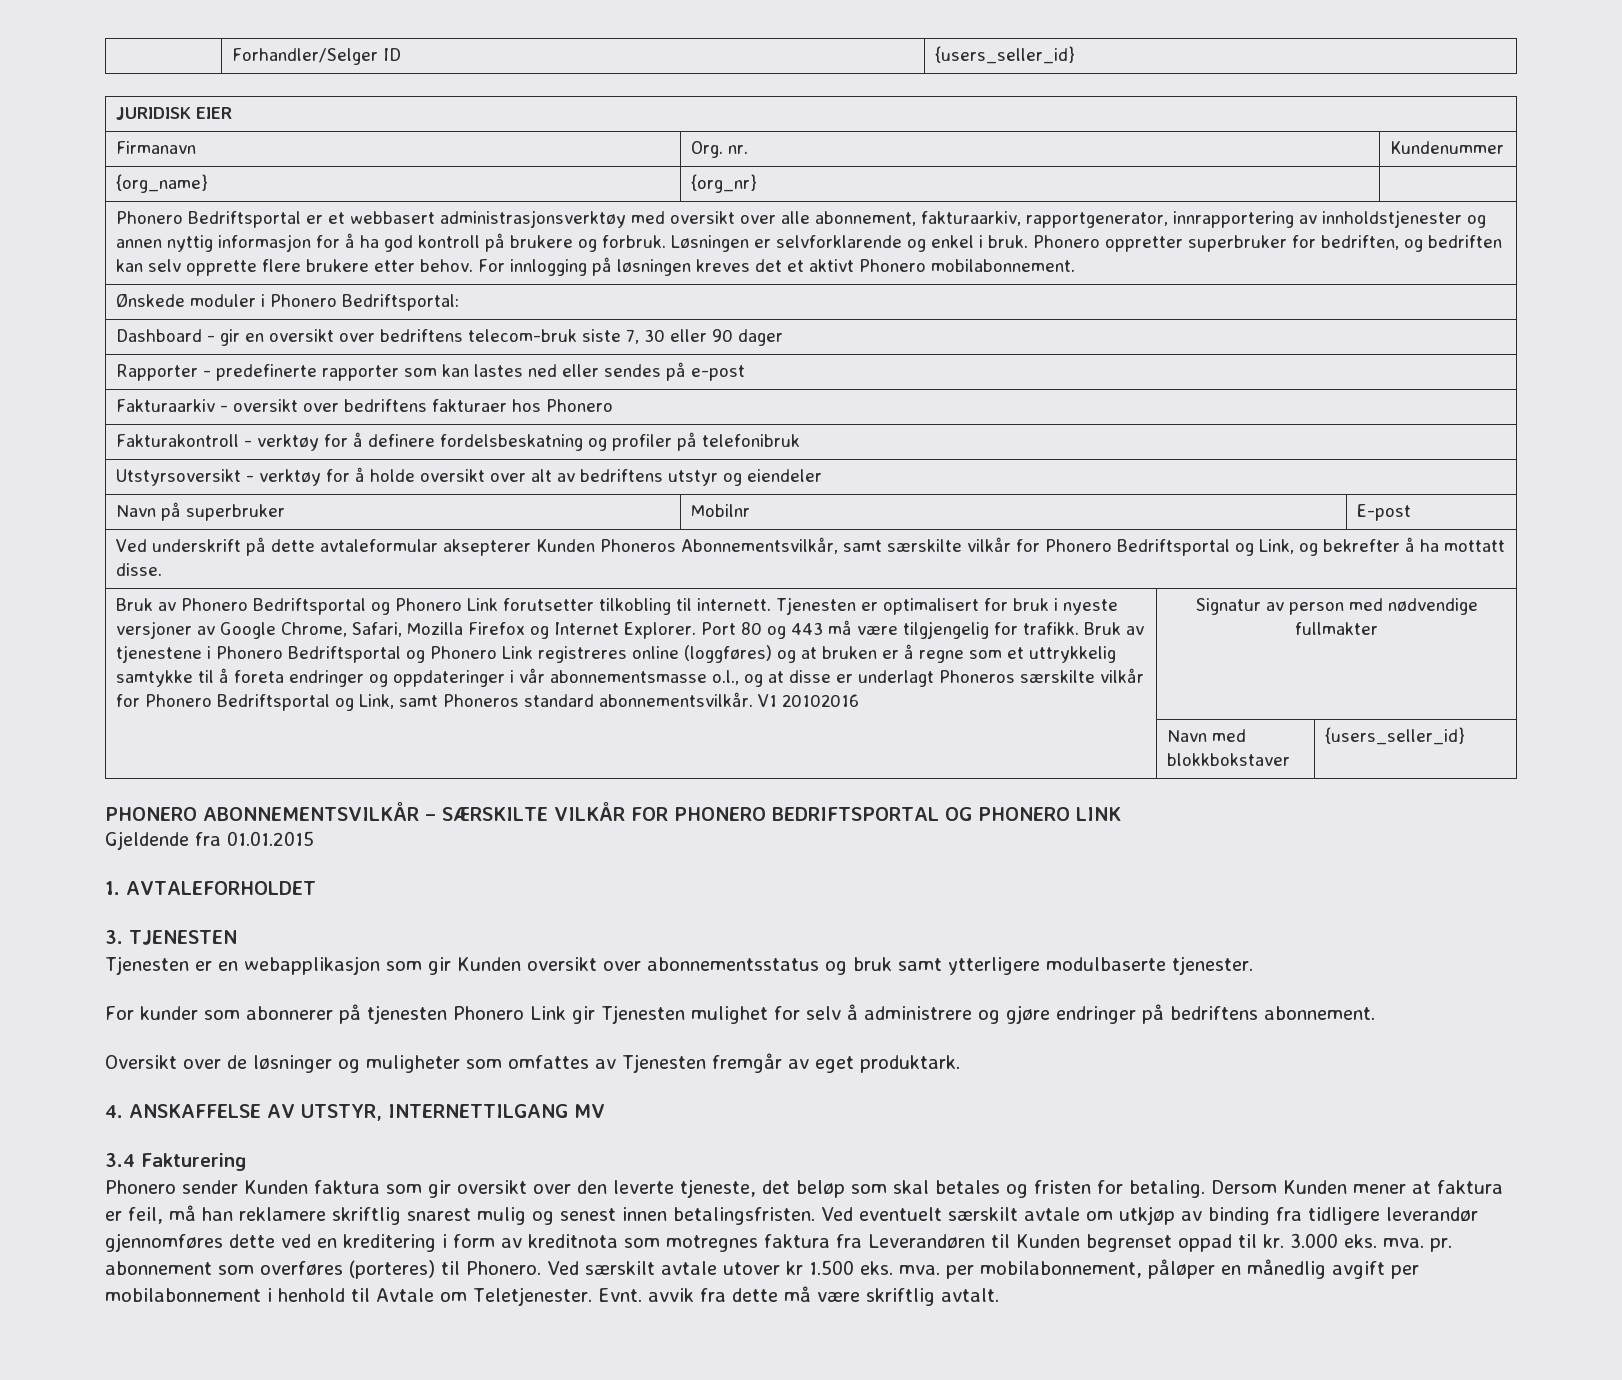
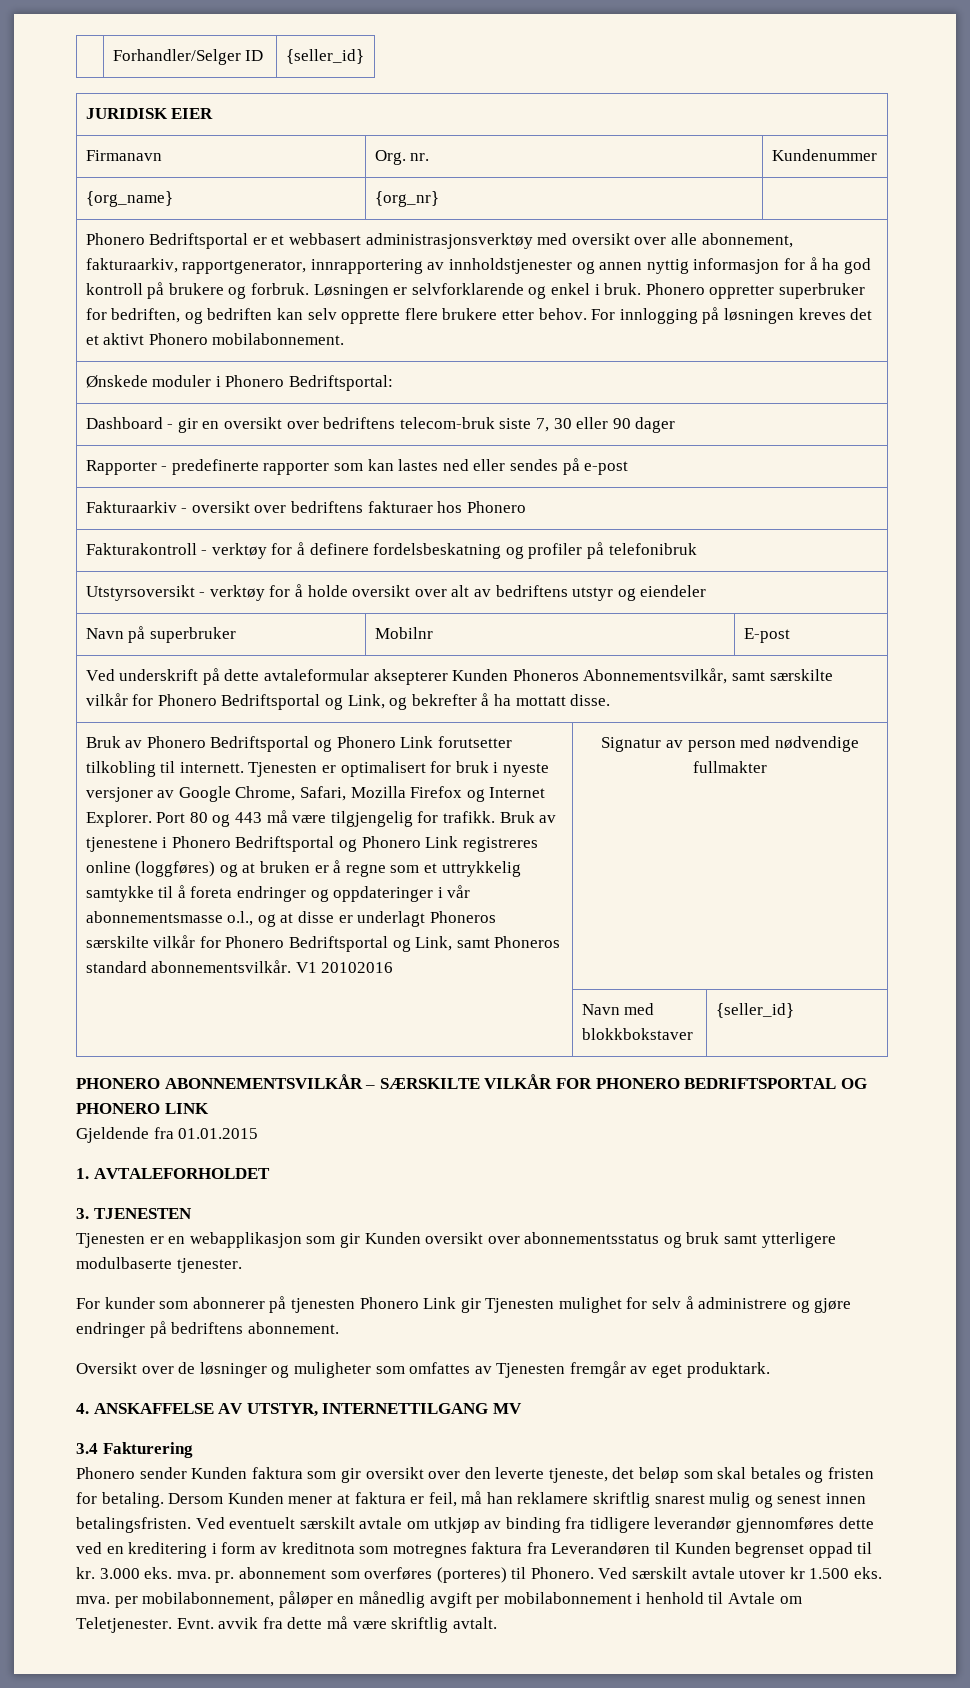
[934,46,1075,64] {users_seller_id} -> [285,49,364,64] {seller_id}
[1324,727,1465,745] {users_seller_id} -> [715,1003,794,1018] {seller_id}

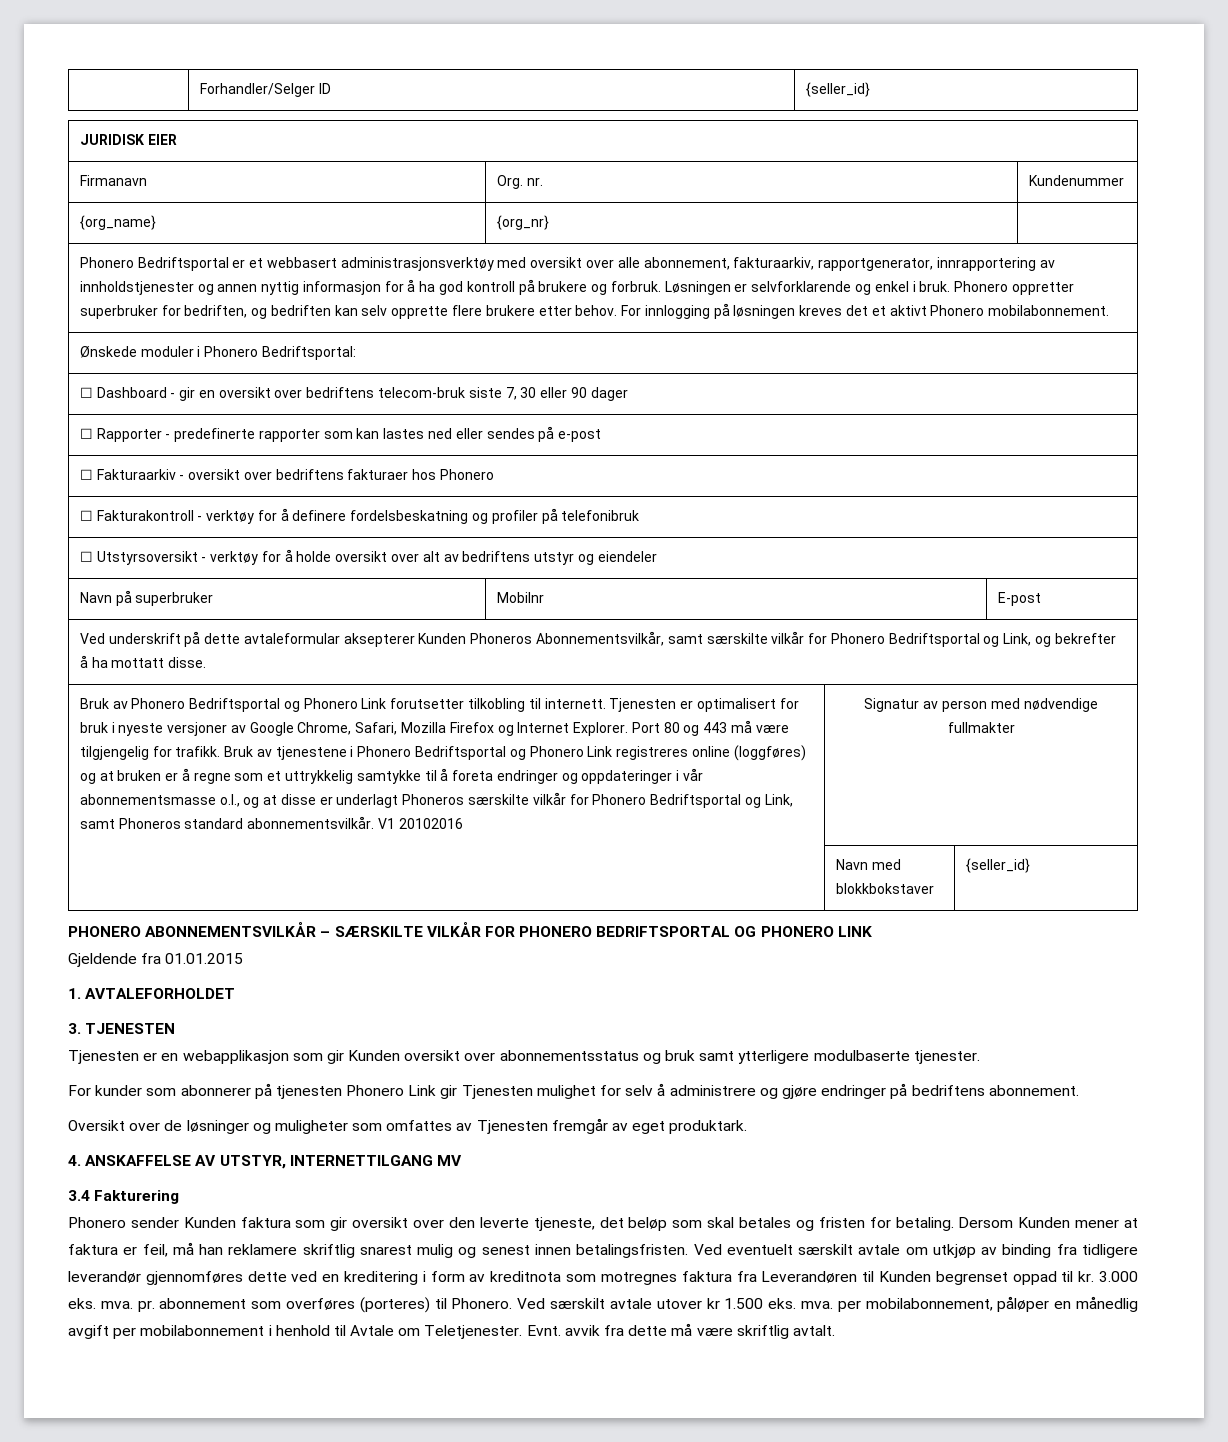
(394, 383) none -> [79,387,93,398] ☐
(676, 425) none -> [79,428,93,439] ☐
(629, 468) none -> [79,469,93,480] ☐
(526, 507) none -> [79,510,93,521] ☐
(697, 549) none -> [79,551,93,562] ☐

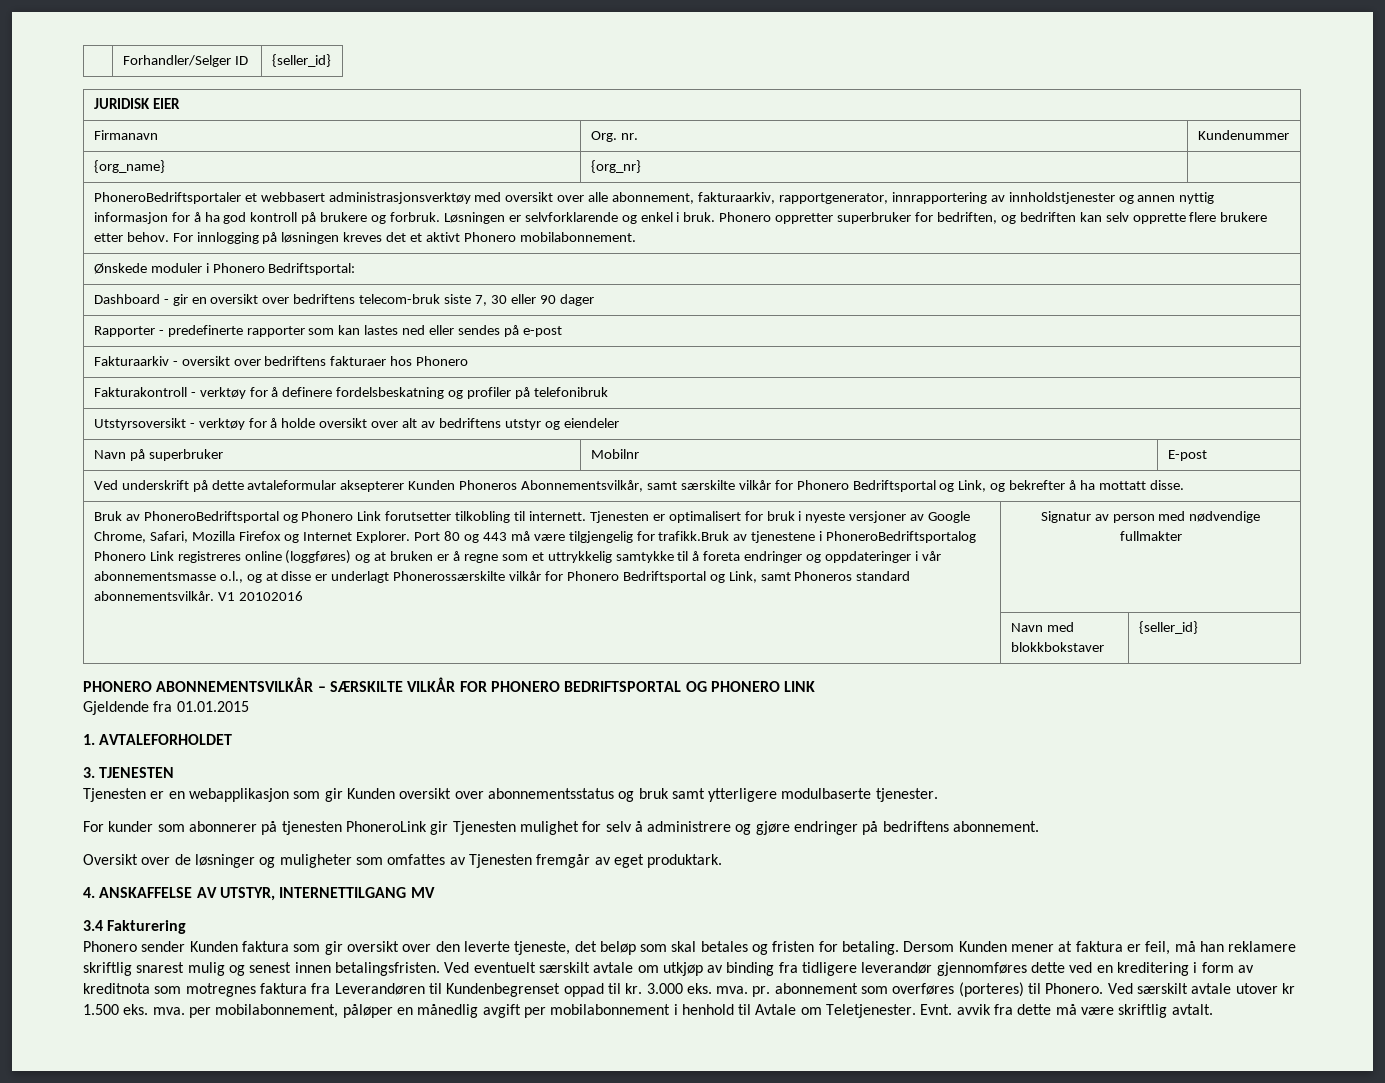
[79,257,246,271] Phonero Bedriftsportal er -> [93,192,241,204] PhoneroBedriftsportaler
[79,387,93,398] ☐ -> (356, 269) none
[79,428,93,439] ☐ -> (594, 300) none
[79,469,93,480] ☐ -> (562, 331) none
[79,510,93,521] ☐ -> (469, 361) none
[79,551,93,562] ☐ -> (608, 392) none
[131,698,281,712] Phonero Bedriftsportal -> [143,511,279,523] PhoneroBedriftsportal
[175,746,254,757] trafikk. Bruk -> [658,531,730,541] trafikk.Bruk
[357,746,526,760] Phonero Bedriftsportal og -> [826,531,977,543] PhoneroBedriftsportalog
[402,794,529,805] Phoneros særskilte -> [393,571,506,581] Phonerossærskilte
[346,1085,437,1096] Phonero Link -> [345,821,427,832] PhoneroLink
[878,1271,1008,1285] Kunden begrenset -> [446,983,561,997] Kundenbegrenset

